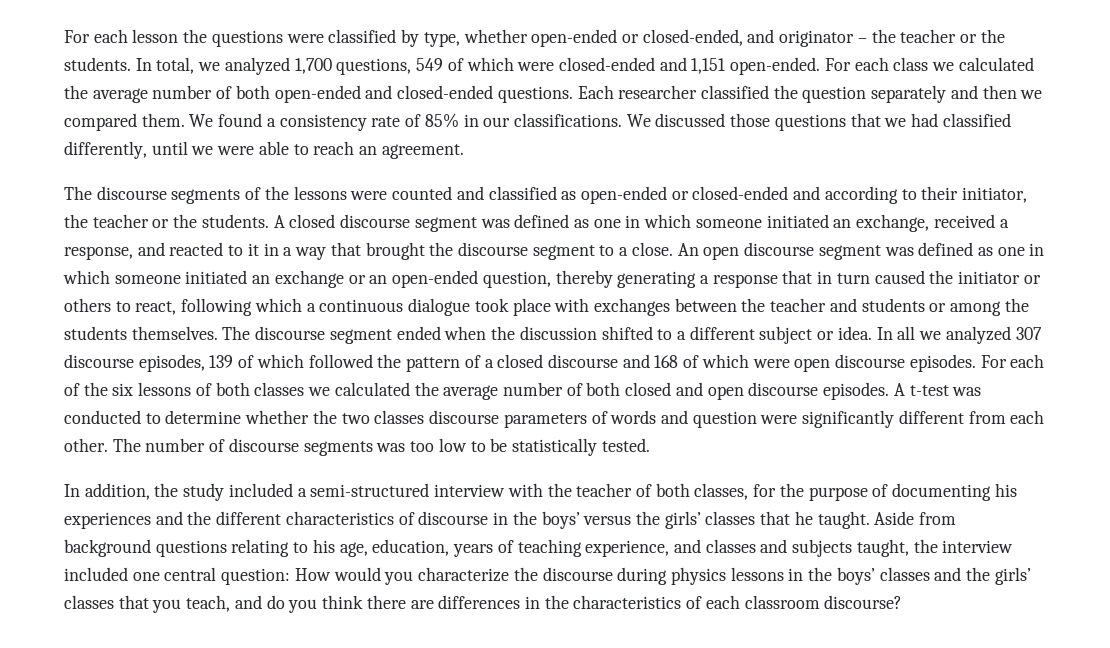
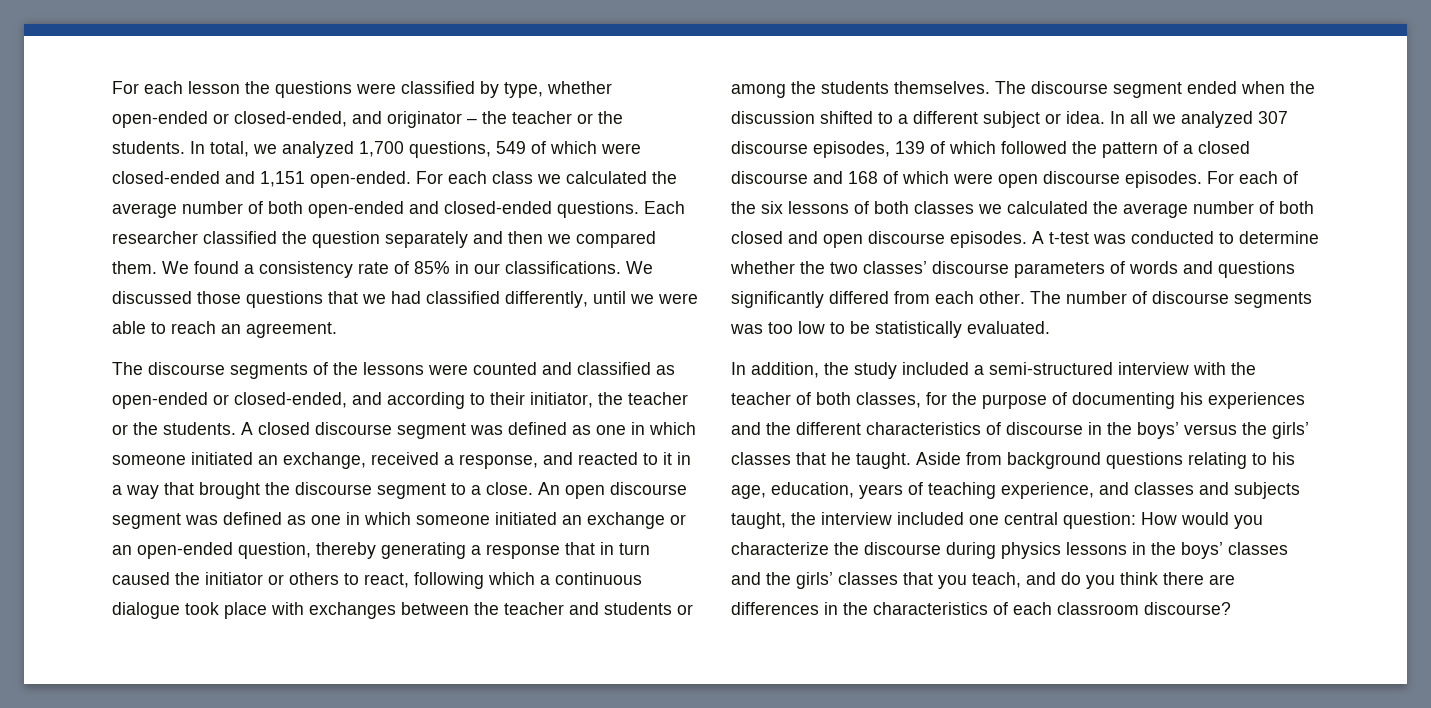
[692,186,789,200] closed-ended -> [234,392,347,408] closed-ended,
[374,410,425,424] classes -> [863,261,927,274] classes’
[692,410,964,428] question were significantly different -> [1218,261,1295,278] [731,291,889,308] questions significantly differed
[601,438,650,452] tested. -> [967,321,1050,334] evaluated.

